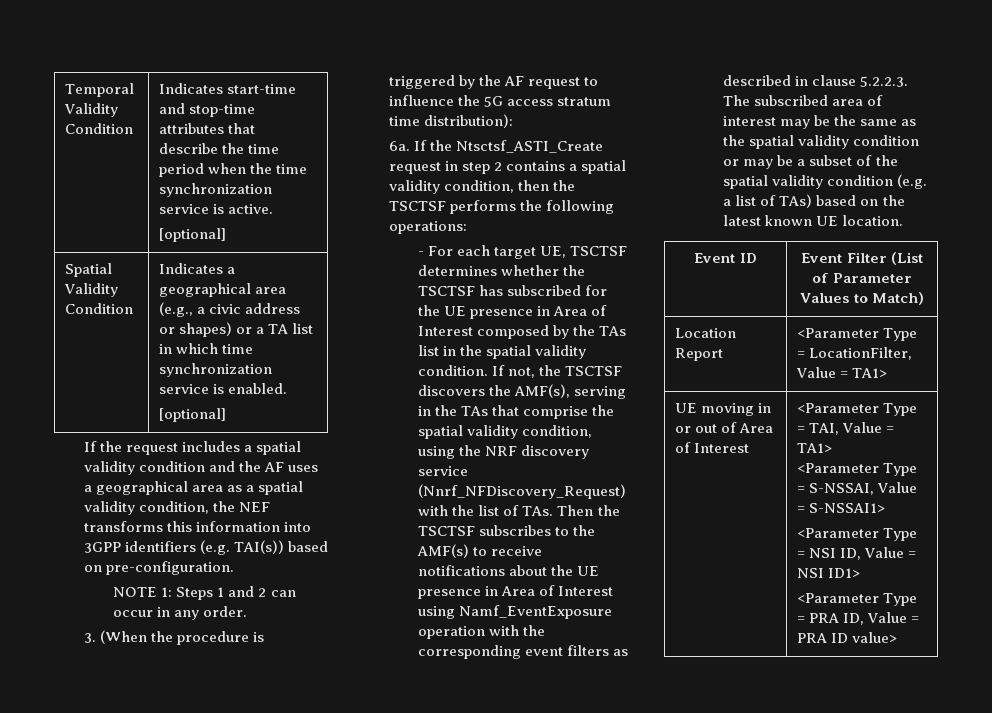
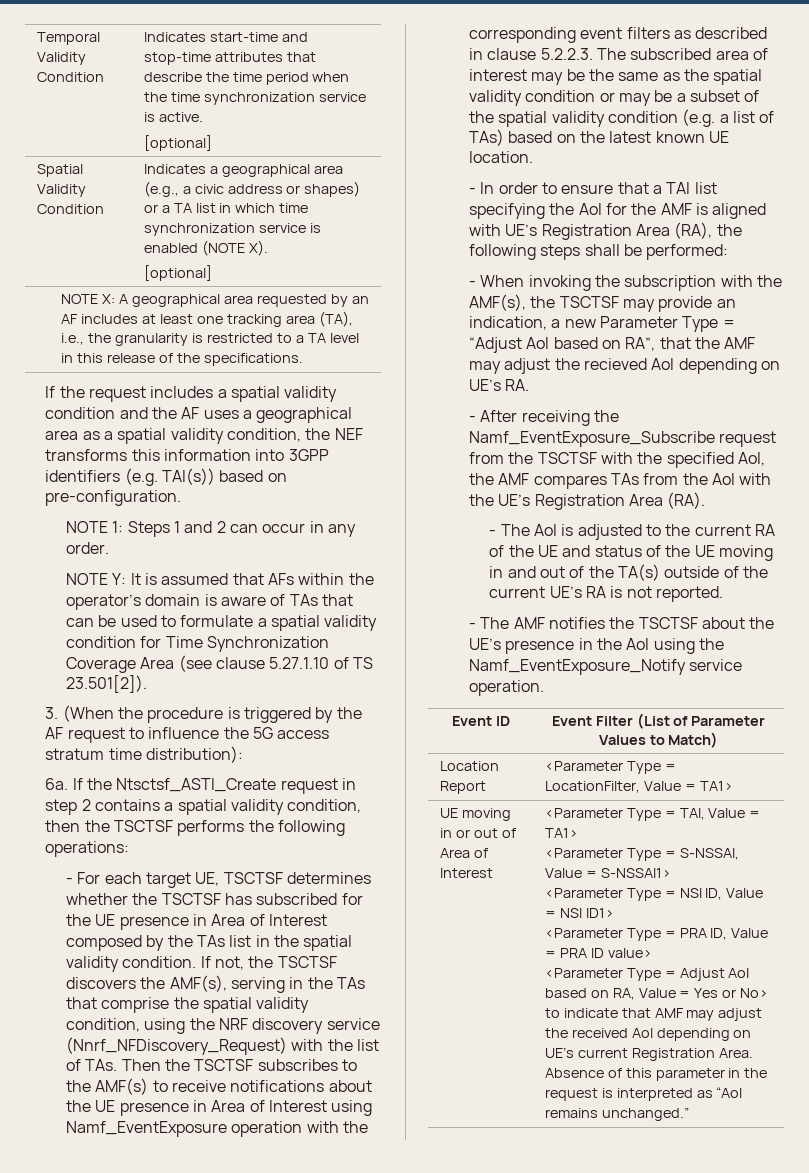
[227,383,287,394] [158,408,226,422] enabled. // [optional] -> [143,240,268,256] [143,265,212,281] [61,294,369,307] [61,311,353,327] [61,333,359,346] [61,353,303,366] enabled (NOTE X). // [optional] // NOTE X: A geographical area requested by an AF includes at least one tracking area (TA), i.e., the granularity is restricted to a TA level in this release of the specifications.
(248, 611) none -> [65,573,374,585] [65,594,353,610] [65,615,378,631] [65,636,329,652] [65,655,373,673] [65,675,147,693] // NOTE Y: It is assumed that AFs within the operator’s domain is aware of TAs that can be used to formulate a spatial validity condition for Time Synchronization Coverage Area (see clause 5.27.1.10 of TS 23.501[2]).
(904, 220) none -> [468,182,717,194] [468,203,767,219] [468,222,742,240] [468,244,729,260] [468,275,782,291] [468,294,736,312] [468,316,735,332] [468,337,756,353] [468,358,780,374] [468,379,530,391] [468,410,619,426] [468,431,777,447] [468,452,765,468] [468,473,772,489] [468,492,706,510] [489,524,776,540] [489,545,774,561] [489,564,769,581] [489,586,724,602] [468,617,775,629] [468,638,724,654] [468,659,743,675] [468,680,544,696] // - In order to ensure that a TAI list specifying the AoI for the AMF is aligned with UE’s Registration Area (RA), the following steps shall be performed: // - When invoking the subscription with the AMF(s), the TSCTSF may provide an indication, a new Parameter Type = “Adjust AoI based on RA”, that the AMF may adjust the recieved AoI depending on UE’s RA. // - After receiving the Namf_EventExposure_Subscribe request from the TSCTSF with the specified AoI, the AMF compares TAs from the AoI with the UE’s Registration Area (RA). // - The AoI is adjusted to the current RA of the UE and status of the UE moving in and out of the TA(s) outside of the current UE’s RA is not reported. // - The AMF notifies the TSCTSF about the UE’s presence in the AoI using the Namf_EventExposure_Notify service operation.
(897, 637) none -> [544,968,750,981] [544,988,769,1000] [544,1008,763,1021] [544,1028,752,1041] [544,1047,753,1061] [544,1068,768,1081] [544,1087,743,1101] [544,1107,689,1121] // <Parameter Type = Adjust AoI based on RA, Value = Yes or No> to indicate that AMF may adjust the received AoI depending on UE’s current Registration Area. Absence of this parameter in the request is interpreted as “AoI remains unchanged.”

